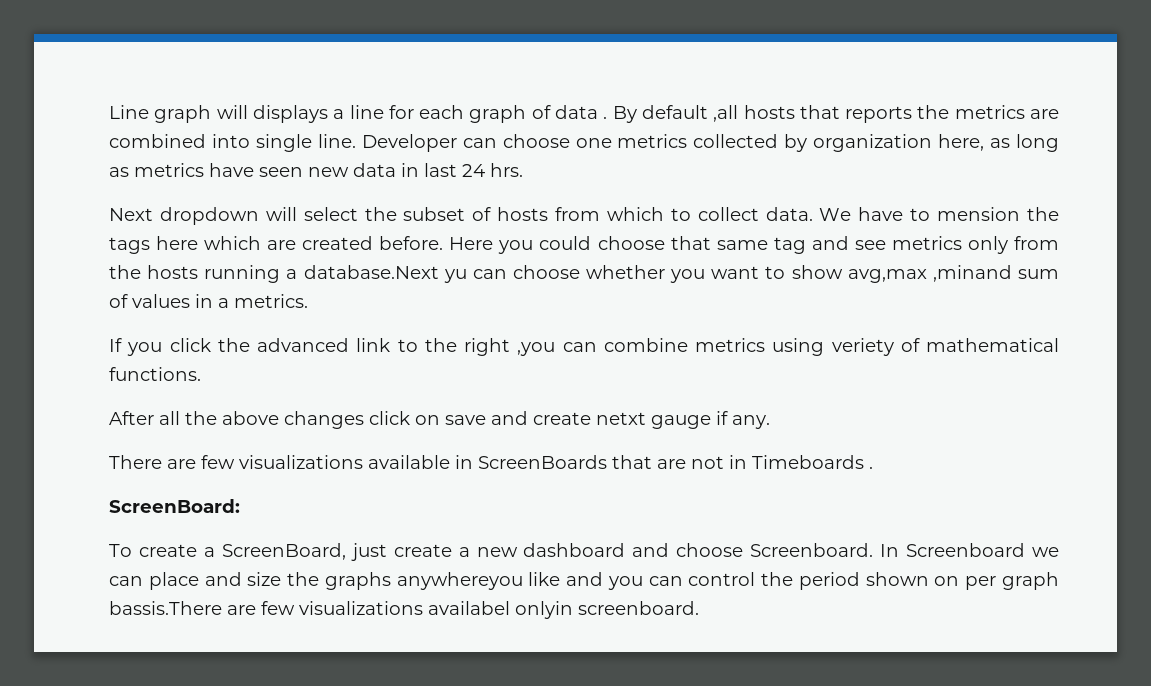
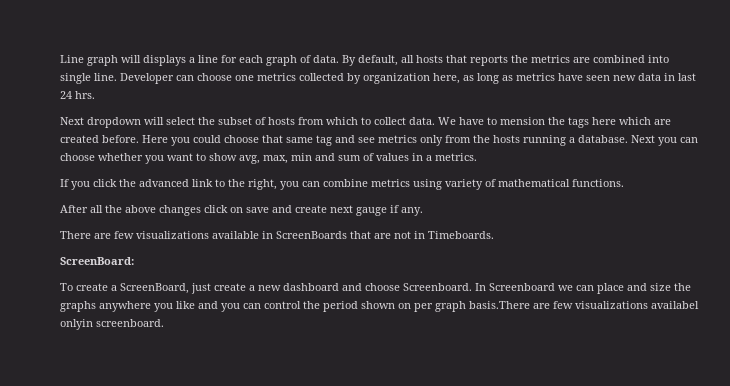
[555,105,739,123] data . By default ,all -> [313,55,414,66] data. By default, all
[303,265,467,283] database.Next yu -> [578,135,677,146] database. Next you
[847,265,1012,283] avg,max ,minand -> [239,153,335,164] avg, max, min and
[464,338,556,356] right ,you -> [248,179,299,190] right, you
[831,338,894,356] veriety -> [445,179,483,190] variety
[596,412,646,425] netxt -> [330,205,353,213] next
[752,455,873,469] Timeboards . -> [428,231,494,239] Timeboards.
[396,572,523,590] anywhereyou -> [99,301,173,312] anywhere you
[109,601,222,615] bassis.There -> [469,301,530,309] basis.There

